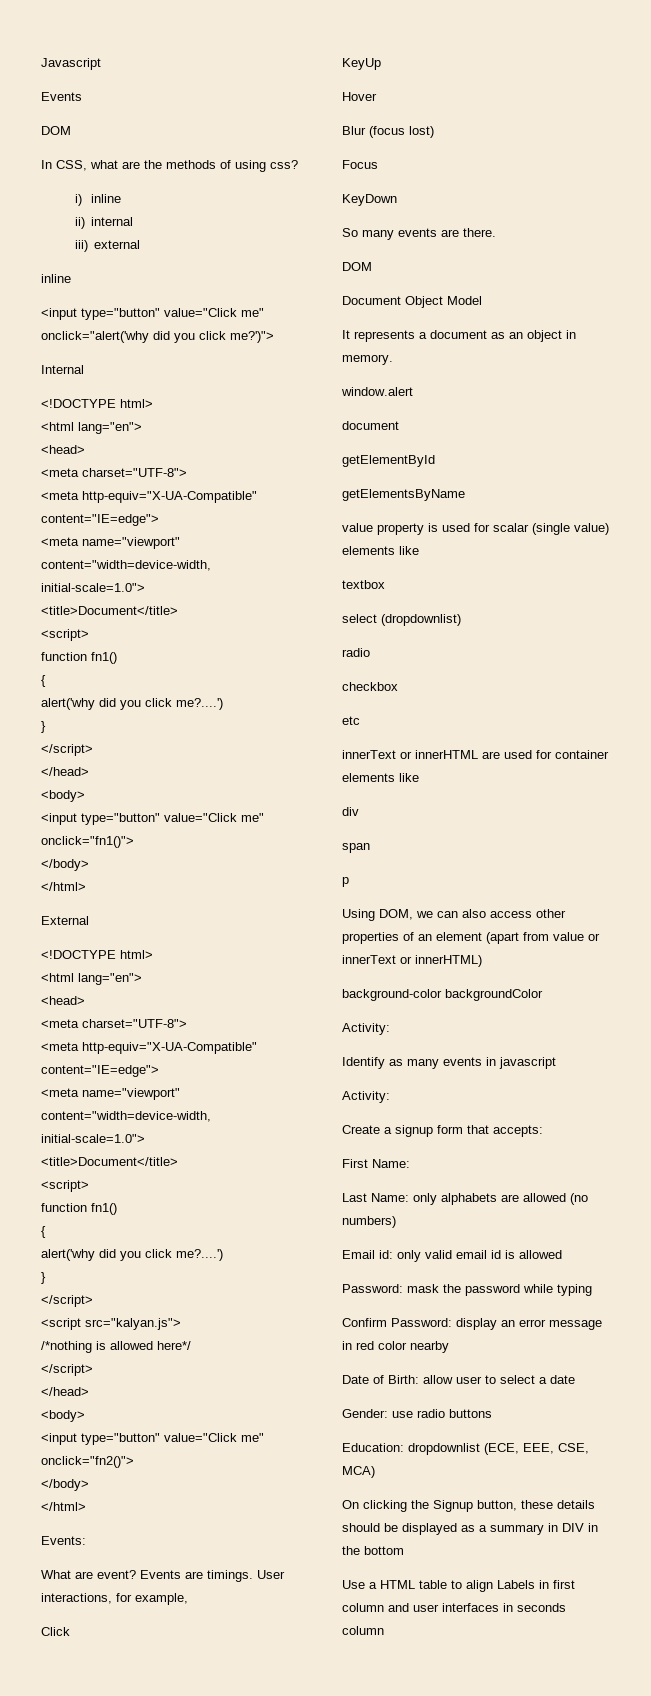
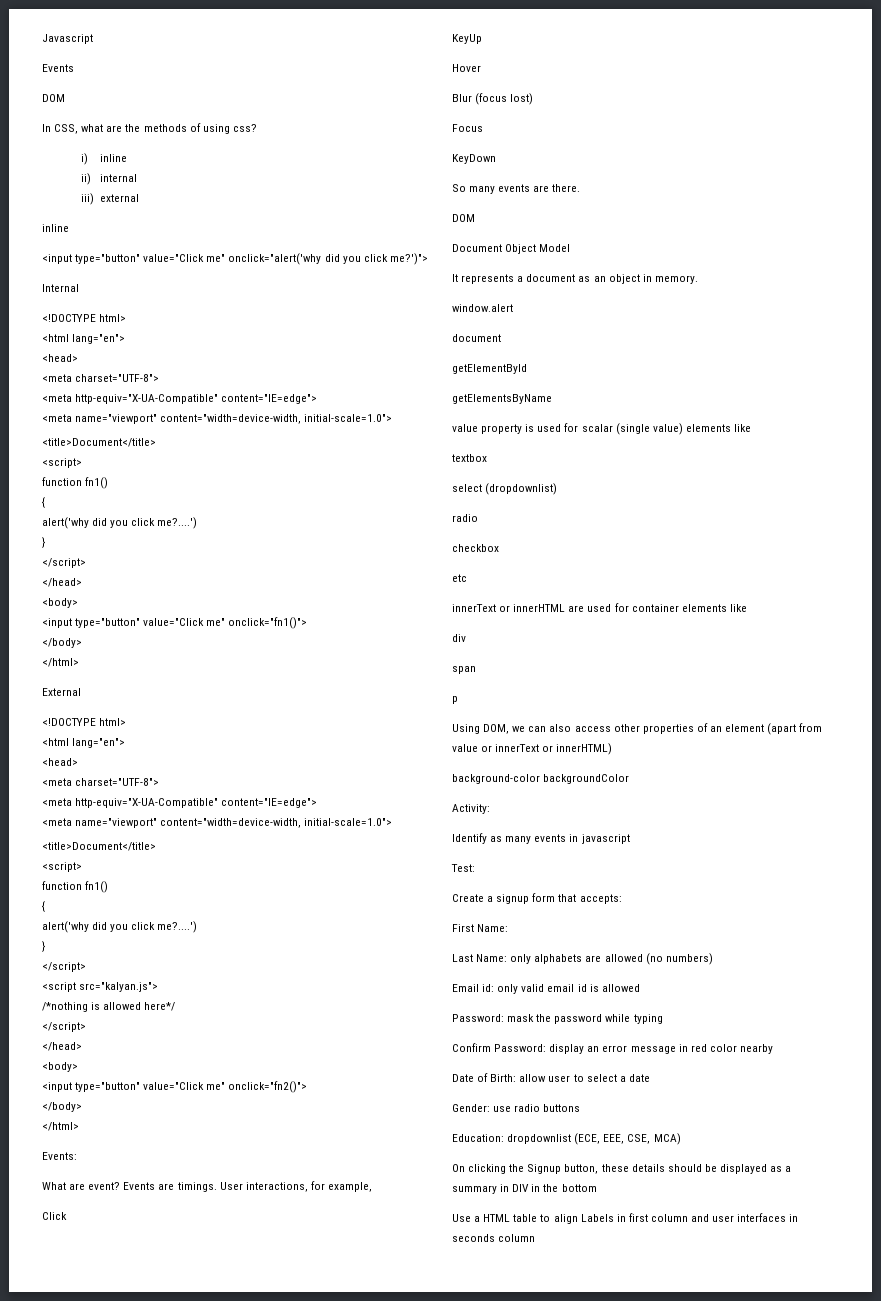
[342,1091,390,1103] Activity: -> [451,864,475,872] Test:

